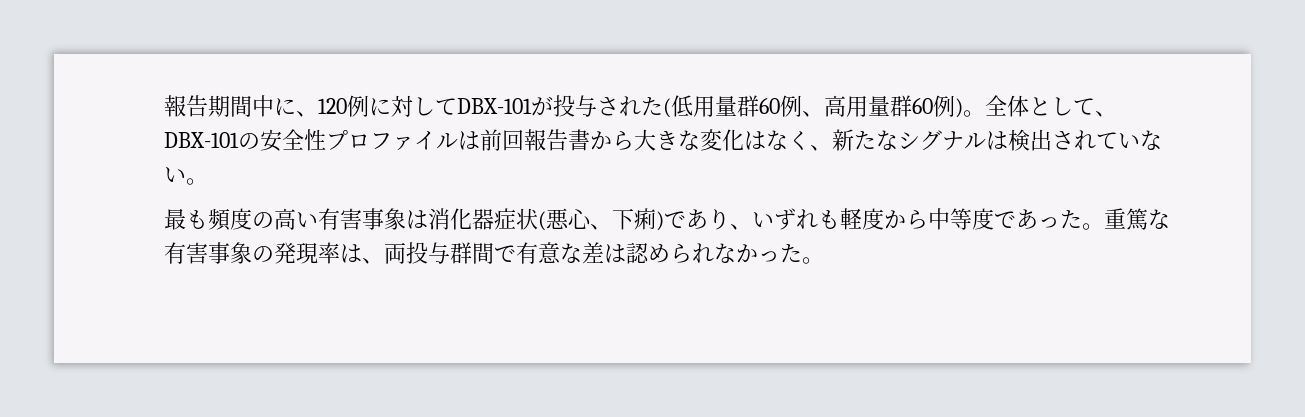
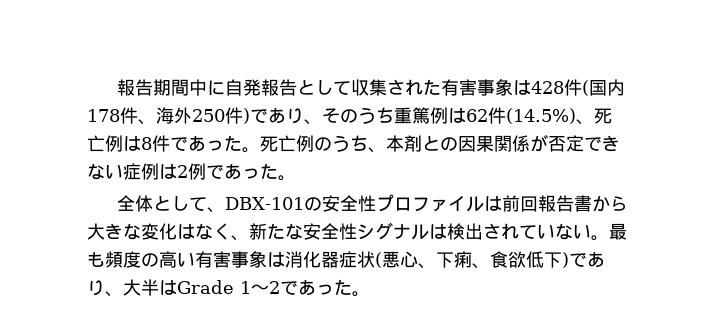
[296,95,985,118] 、120例に対してDBX-101が投与された(低用量群60例、高用量群60例)。 -> [224,79,625,96] [87,107,612,125] [87,134,620,153] [87,163,296,181] 自発報告として収集された有害事象は428件(国内178件、海外250件)であり、そのうち重篤例は62件(14.5%)、死亡例は8件であった。死亡例のうち、本剤との因果関係が否定できない症例は2例であった。 //
(898, 140) none -> [303,223,357,240] 安全性
(208, 181) // -> (609, 238) none
[656,208,1170,231] [164,242,758,264] )であり、いずれも軽度から中等度であった。重篤な有害事象の発現率は、両投与群間で有意な差は認められなか -> [472,251,605,269] [87,279,316,297] 、食欲低下)であり、大半はGrade 1〜2であ

